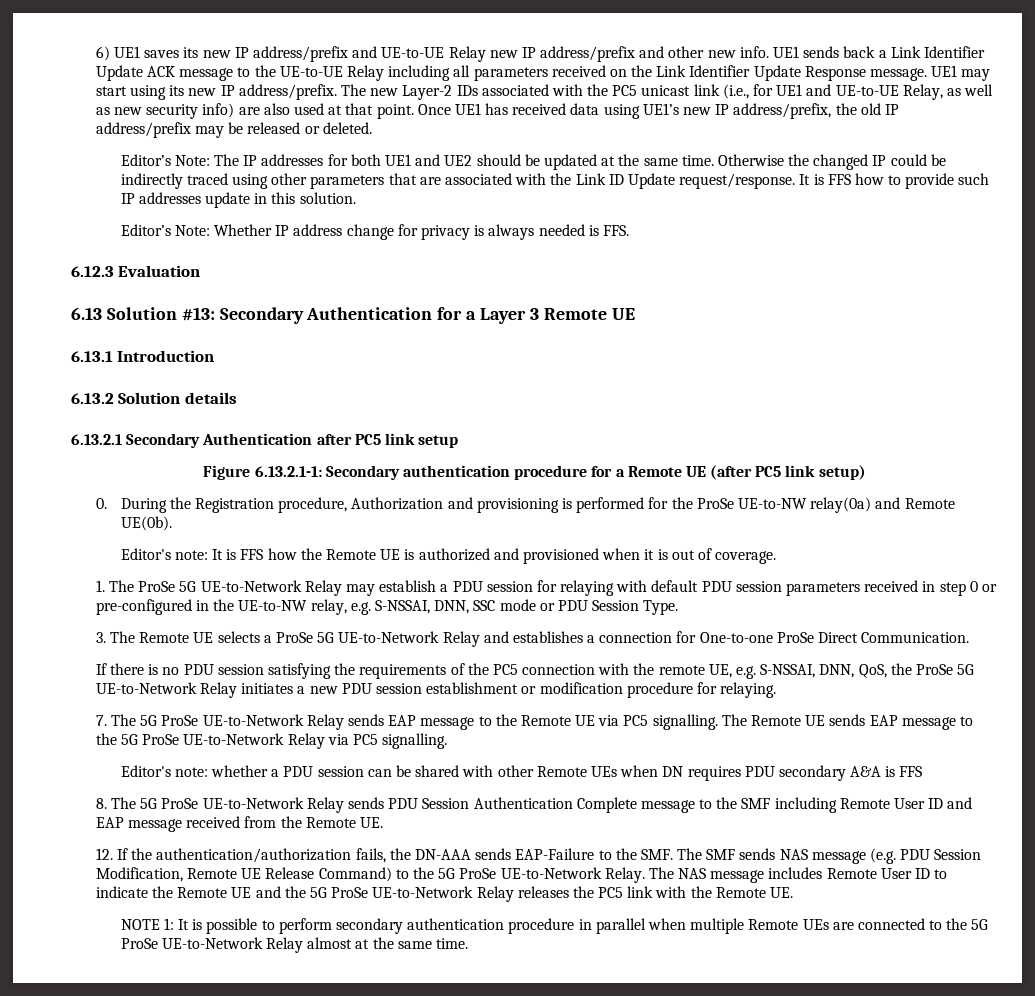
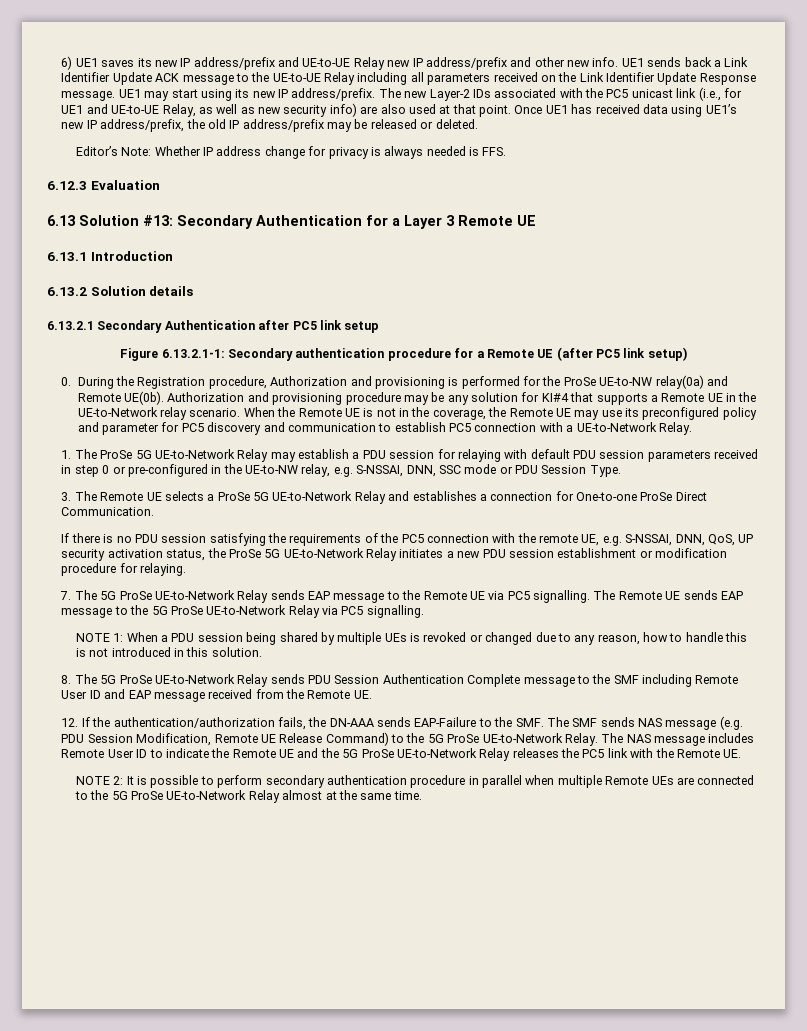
[120,154,946,170] [120,173,990,189] [120,192,356,208] // Editor’s Note: The IP addresses for both UE1 and UE2 should be updated at the same time. Otherwise the changed IP could be indirectly traced using other parameters that are associated with the Link ID Update request/response. It is FFS how to provide such IP addresses update in this solution. -> (478, 124) none
[120,548,777,564] // Editor's note: It is FFS how the Remote UE is authorized and provisioned when it is out of coverage. -> [167,392,757,405] [77,407,757,420] [77,422,692,435] Authorization and provisioning procedure may be any solution for KI#4 that supports a Remote UE in the UE-to-Network relay scenario. When the Remote UE is not in the coverage, the Remote UE may use its preconfigured policy and parameter for PC5 discovery and communication to establish PC5 connection with a UE-to-Network Relay.
(887, 671) none -> [738,534,754,543] [61,549,206,561] UP security activation status,
[120,765,923,781] Editor's note: whether a PDU session can be shared with other Remote UEs when DN requires PDU secondary A&A is FFS -> [75,632,748,645] [75,647,262,657] NOTE 1: When a PDU session being shared by multiple UEs is revoked or changed due to any reason, how to handle this is not introduced in this solution.
[163,918,174,930] 1: -> [113,776,124,785] 2:

